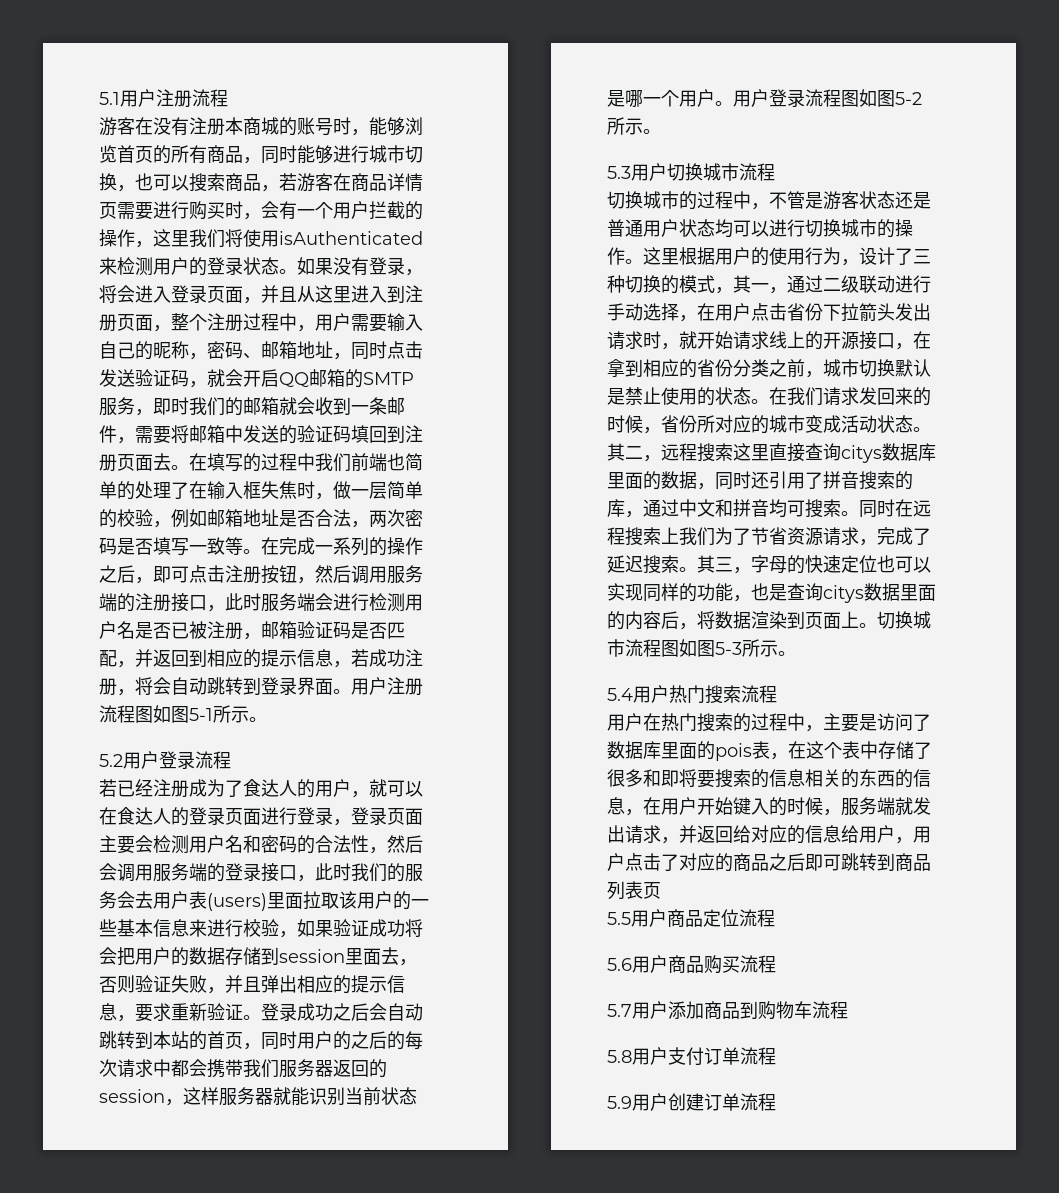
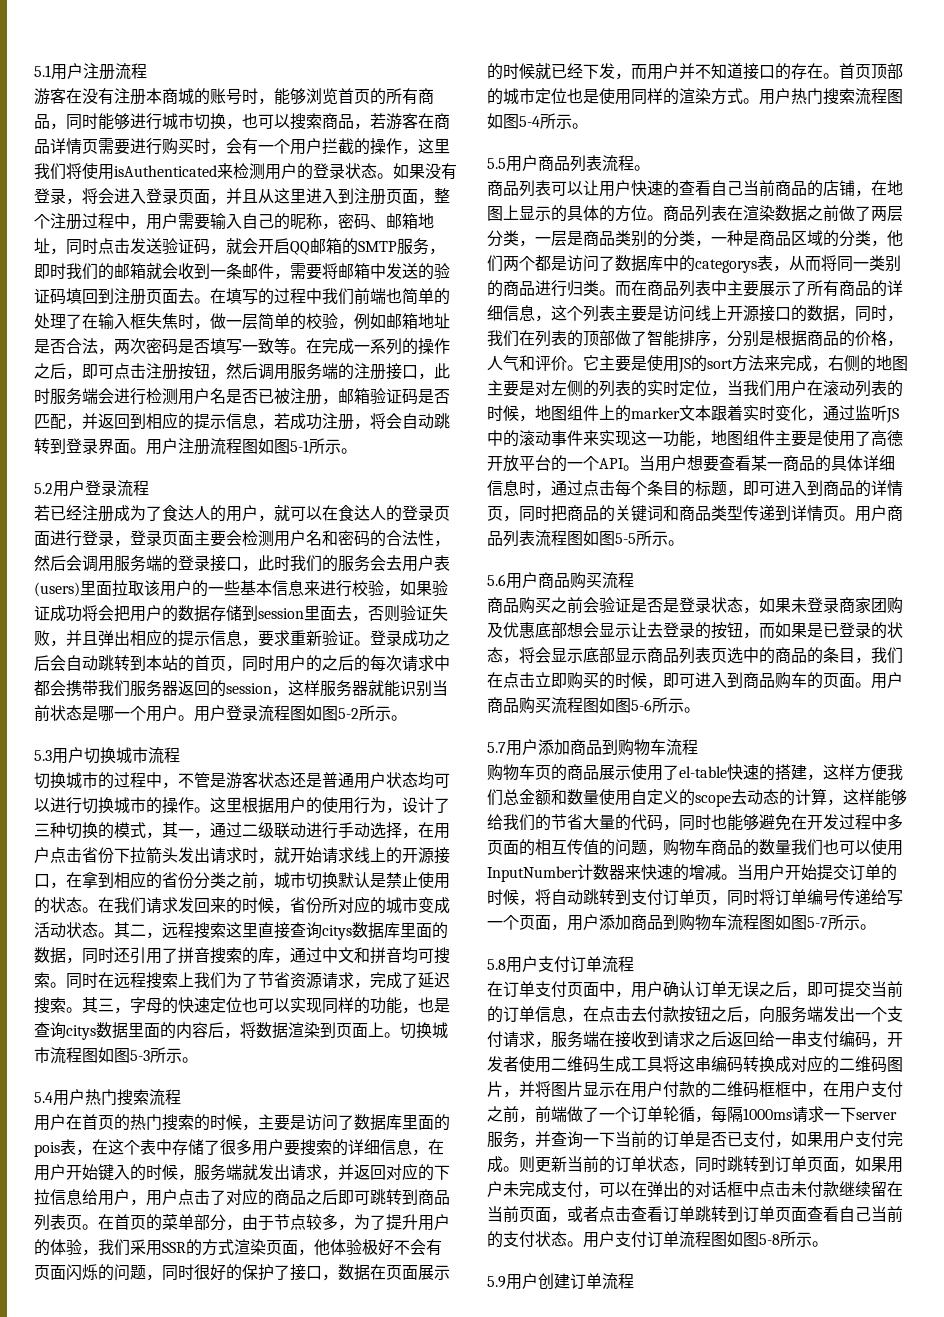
(661, 722) none -> [82,1114,130,1131] 首页的
[751,713,805,731] 过程中 -> [210,1114,242,1130] 时候
[643,769,697,787] 和即将 -> [252,1139,284,1156] 用户
[769,769,913,788] 信息相关的东西的 -> [348,1139,380,1155] 详细
[733,825,805,844] 给对应的 -> [386,1163,450,1181] [34,1189,50,1206] 对应的下拉
[607,909,775,927] // 5.5用户商品定位流程 -> [82,1214,450,1231] [34,1239,442,1256] [34,1264,450,1281] [487,63,903,80] [487,88,903,105] [487,113,588,129] [487,155,650,172] [487,180,903,197] [487,205,903,222] [487,230,903,247] [487,255,901,273] [487,280,903,297] [487,305,903,322] [487,330,903,347] [487,355,908,373] [487,380,903,397] [487,405,899,423] [487,430,903,447] [487,455,895,472] [487,480,903,497] [487,505,903,522] [487,530,684,547] 。在首页的菜单部分，由于节点较多，为了提升用户的体验，我们采用SSR的方式渲染页面，他体验极好不会有页面闪烁的问题，同时很好的保护了接口，数据在页面展示的时候就已经下发，而用户并不知道接口的存在。首页顶部的城市定位也是使用同样的渲染方式。用户热门搜索流程图如图5-4所示。 // 5.5用户商品列表流程。 // 商品列表可以让用户快速的查看自己当前商品的店铺，在地图上显示的具体的方位。商品列表在渲染数据之前做了两层分类，一层是商品类别的分类，一种是商品区域的分类，他们两个都是访问了数据库中的categorys表，从而将同一类别的商品进行归类。而在商品列表中主要展示了所有商品的详细信息，这个列表主要是访问线上开源接口的数据，同时，我们在列表的顶部做了智能排序，分别是根据商品的价格，人气和评价。它主要是使用JS的sort方法来完成，右侧的地图主要是对左侧的列表的实时定位，当我们用户在滚动列表的时候，地图组件上的marker文本跟着实时变化，通过监听JS中的滚动事件来实现这一功能，地图组件主要是使用了高德开放平台的一个API。当用户想要查看某一商品的具体详细信息时，通过点击每个条目的标题，即可进入到商品的详情页，同时把商品的关键词和商品类型传递到详情页。用户商品列表流程图如图5-5所示。
(776, 964) none -> [487,597,903,614] [487,622,903,639] [487,647,903,664] [487,672,903,689] [487,697,700,714] // 商品购买之前会验证是否是登录状态，如果未登录商家团购及优惠底部想会显示让去登录的按钮，而如果是已登录的状态，将会显示底部显示商品列表页选中的商品的条目，我们在点击立即购买的时候，即可进入到商品购车的页面。用户商品购买流程图如图5-6所示。
(848, 1010) none -> [487,764,903,781] [487,788,907,807] [487,814,903,831] [487,839,903,856] [487,864,897,882] [487,889,903,906] [487,914,876,931] // 购物车页的商品展示使用了el-table快速的搭建，这样方便我们总金额和数量使用自定义的scope去动态的计算，这样能够给我们的节省大量的代码，同时也能够避免在开发过程中多页面的相互传值的问题，购物车商品的数量我们也可以使用InputNumber计数器来快速的增减。当用户开始提交订单的时候，将自动跳转到支付订单页，同时将订单编号传递给写一个页面，用户添加商品到购物车流程图如图5-7所示。
(776, 1056) none -> [487,981,903,998] [487,1006,903,1023] [487,1031,903,1048] [487,1055,903,1073] [487,1081,903,1098] [487,1106,897,1123] [487,1131,903,1148] [487,1156,903,1173] [487,1181,903,1198] [487,1206,903,1223] [487,1231,828,1248] // 在订单支付页面中，用户确认订单无误之后，即可提交当前的订单信息，在点击去付款按钮之后，向服务端发出一个支付请求，服务端在接收到请求之后返回给一串支付编码，开发者使用二维码生成工具将这串编码转换成对应的二维码图片，并将图片显示在用户付款的二维码框框中，在用户支付之前，前端做了一个订单轮循，每隔1000ms请求一下server服务，并查询一下当前的订单是否已支付，如果用户支付完成。则更新当前的订单状态，同时跳转到订单页面，如果用户未完成支付，可以在弹出的对话框中点击未付款继续留在当前页面，或者点击查看订单跳转到订单页面查看自己当前的支付状态。用户支付订单流程图如图5-8所示。

